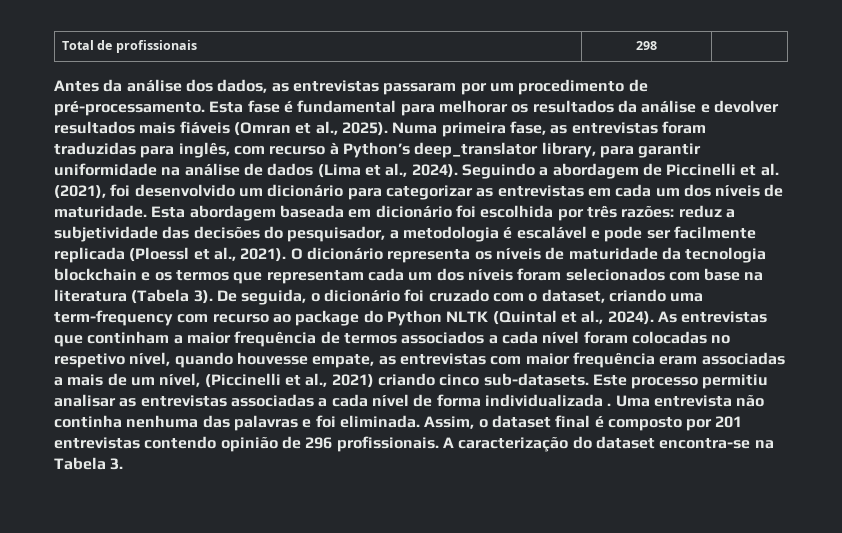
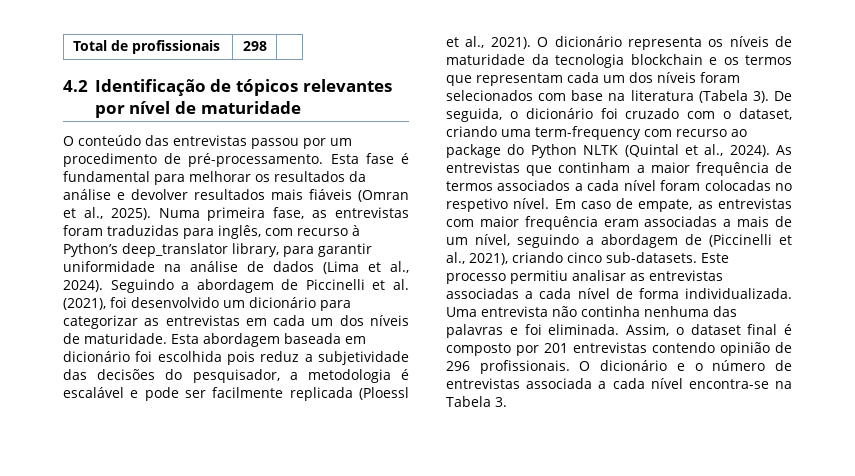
[54,79,457,95] Antes da análise dos dados, as entrevistas passaram -> [63,79,392,96] [94,101,301,118] [63,135,299,149] 4.2 Identificação de tópicos relevantes por nível de maturidade // O conteúdo das entrevistas passou
[557,205,675,221] por três razões: -> [227,351,255,365] pois
[129,352,308,368] nível, quando houvesse -> [513,198,634,209] nível. Em caso de
(201, 380) none -> [517,234,702,248] seguindo a abordagem de
[331,374,374,388] 2021) -> [469,253,508,265] 2021),
[484,394,612,407] individualizada . -> [685,288,792,299] individualizada.
[442,436,655,452] A caracterização do dataset -> [579,360,792,371] [446,378,683,389] O dicionário e o número de entrevistas associada a cada nível

